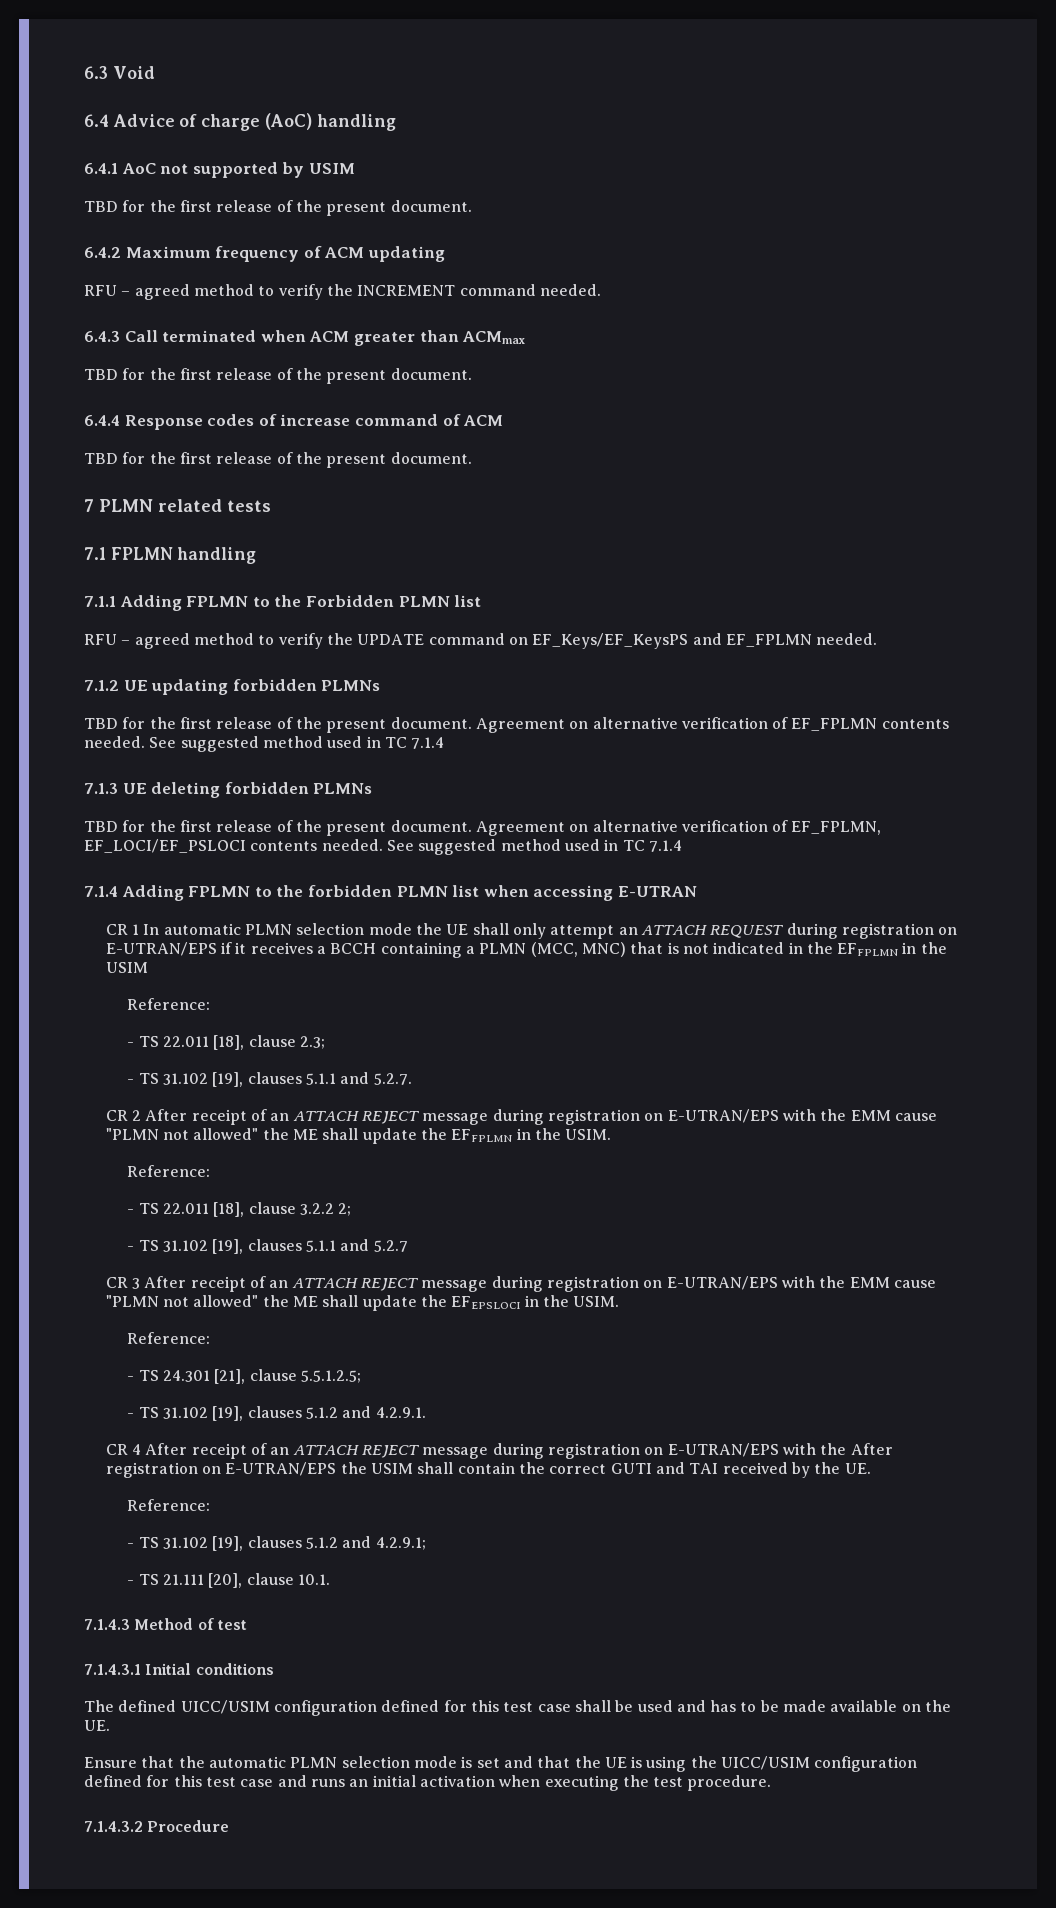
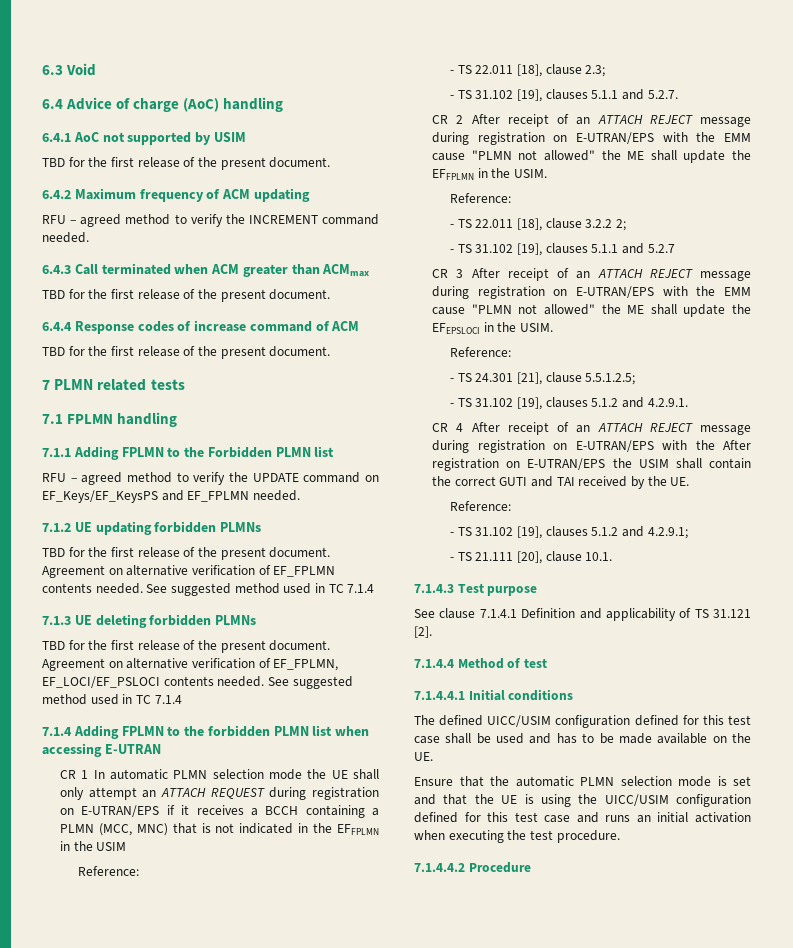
(130, 1624) none -> [457,583,538,596] [414,608,751,621] [414,626,432,638] [414,659,454,668] Test purpose // See clause 7.1.4.1 Definition and applicability of TS 31.121 [2]. // 7.1.4.4
[84,1664,141,1675] 7.1.4.3.1 -> [414,691,465,700] 7.1.4.4.1
[84,1821,143,1832] 7.1.4.3.2 -> [414,863,465,872] 7.1.4.4.2

